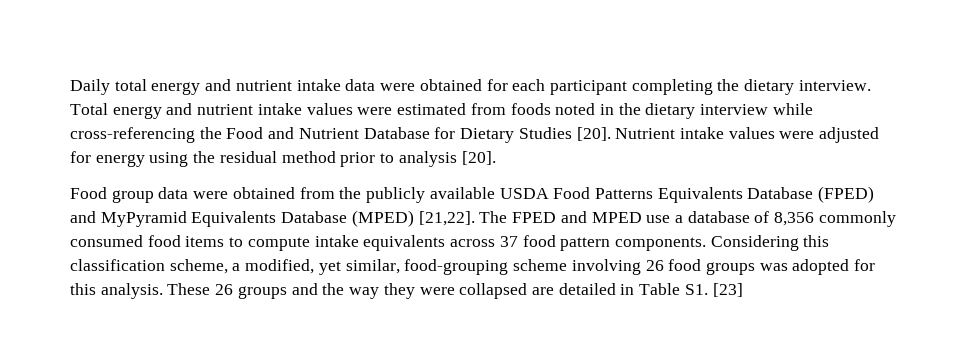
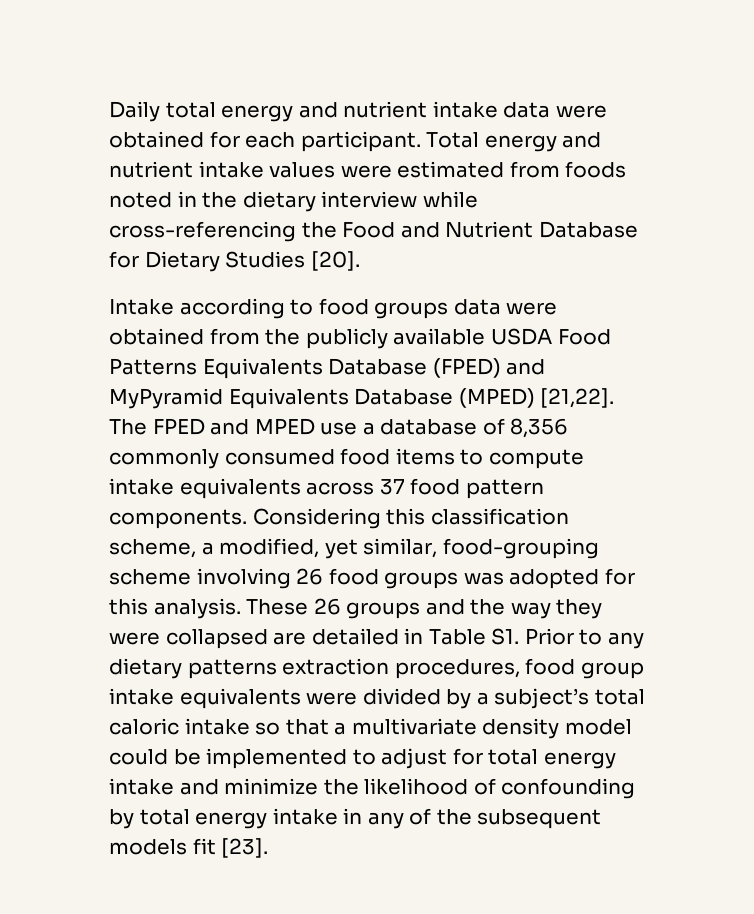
[549,79,871,95] participant completing the dietary interview. -> [300,131,421,152] participant.
[615,127,880,143] [70,151,496,167] [70,187,154,203] Nutrient intake values were adjusted for energy using the residual method prior to analysis [20]. // Food group -> [109,298,449,319] // Intake according to food groups
[712,283,743,297] [23] -> [524,628,644,649] [109,658,644,679] [109,688,645,709] [109,718,632,739] [109,748,616,769] [109,778,636,799] [109,808,602,829] [109,838,269,858] Prior to any dietary patterns extraction procedures, food group intake equivalents were divided by a subject’s total caloric intake so that a multivariate density model could be implemented to adjust for total energy intake and minimize the likelihood of confounding by total energy intake in any of the subsequent models fit [23].

